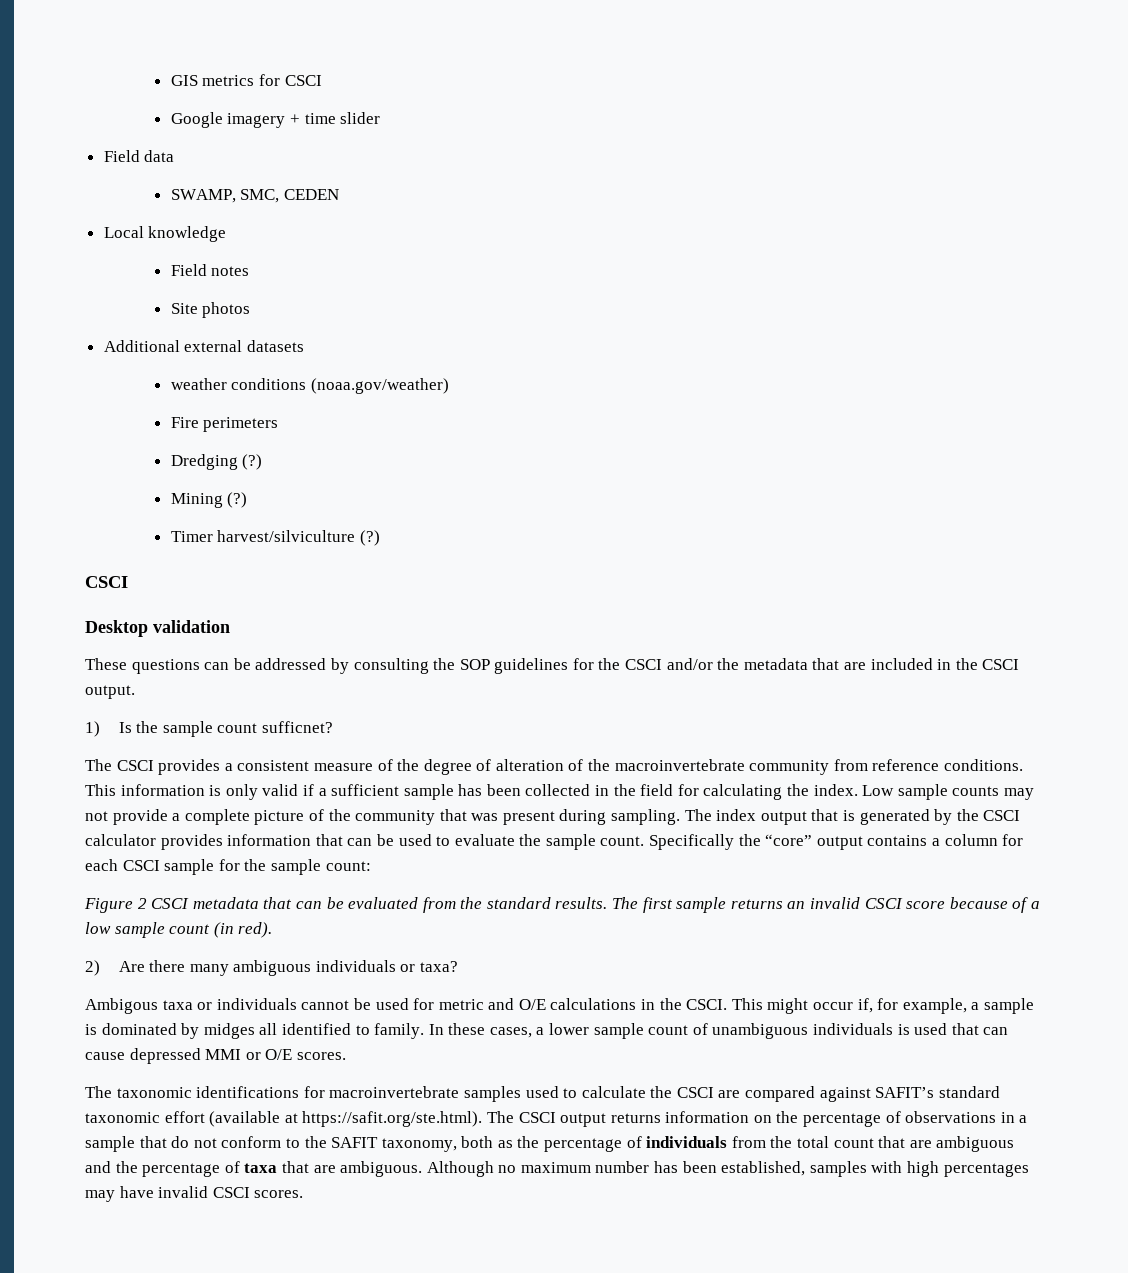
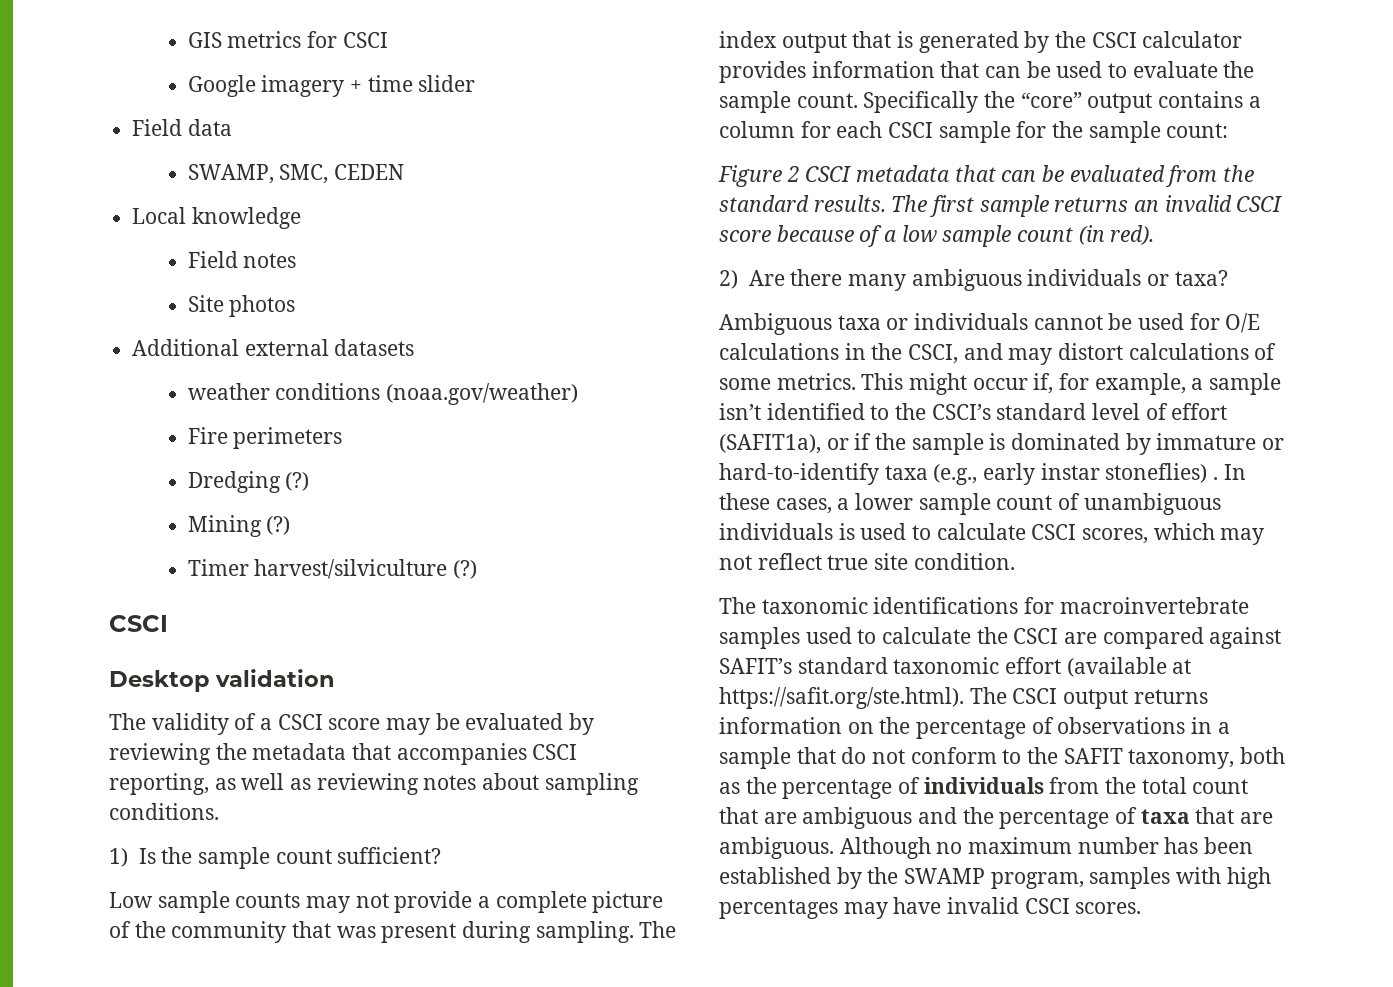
[85,658,1020,674] [85,685,135,699] These questions can be addressed by consulting the SOP guidelines for the CSCI and/or the metadata that are included in the CSCI output. -> [109,713,595,735] [109,743,578,765] [109,773,639,795] [109,803,219,820] The validity of a CSCI score may be evaluated by reviewing the metadata that accompanies CSCI reporting, as well as reviewing notes about sampling conditions.
[261,721,333,733] [85,759,1024,775] [85,784,858,800] sufficnet? // The CSCI provides a consistent measure of the degree of alteration of the macroinvertebrate community from reference conditions. This information is only valid if a sufficient sample has been collected in the field for calculating the index. -> [337,847,442,864] sufficient? //
[85,998,158,1014] Ambigous -> [719,313,832,335] Ambiguous
[438,998,515,1010] metric and -> (1220, 321) none
[686,999,728,1010] CSCI. -> [908,343,1277,365] [719,373,856,390] CSCI, and may distort calculations of some metrics.
[85,1023,425,1039] is dominated by midges all identified to family. -> [719,403,1228,420] [719,433,1285,455] [719,463,1219,485] isn’t identified to the CSCI’s standard level of effort (SAFIT1a), or if the sample is dominated by immature or hard-to-identify taxa (e.g., early instar stoneflies) .
[951,1023,1009,1035] [85,1048,346,1064] that can cause depressed MMI or O/E scores. -> [912,523,1265,545] [719,553,1015,570] to calculate CSCI scores, which may not reflect true site condition.
[721,1161,806,1176] established, -> [719,867,1084,889] established by the SWAMP program,

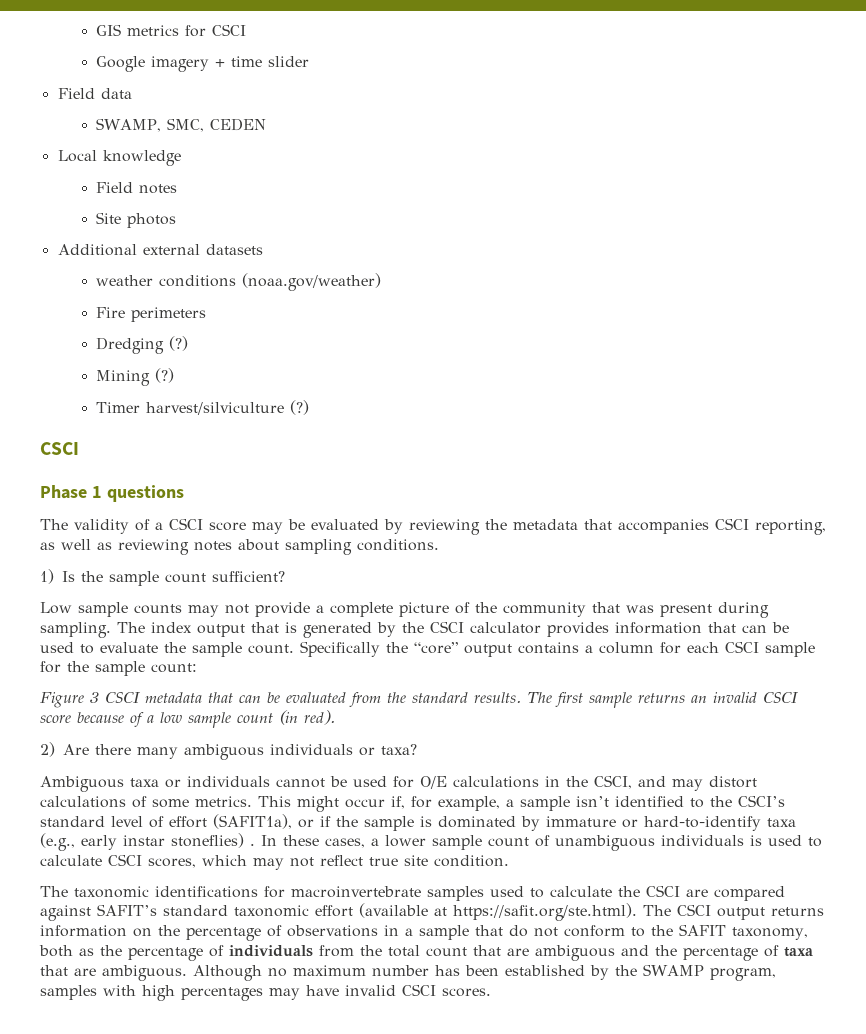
[109,669,336,692] Desktop validation -> [40,485,184,502] Phase 1 questions
[786,166,800,182] 2 -> [90,692,99,703] 3

